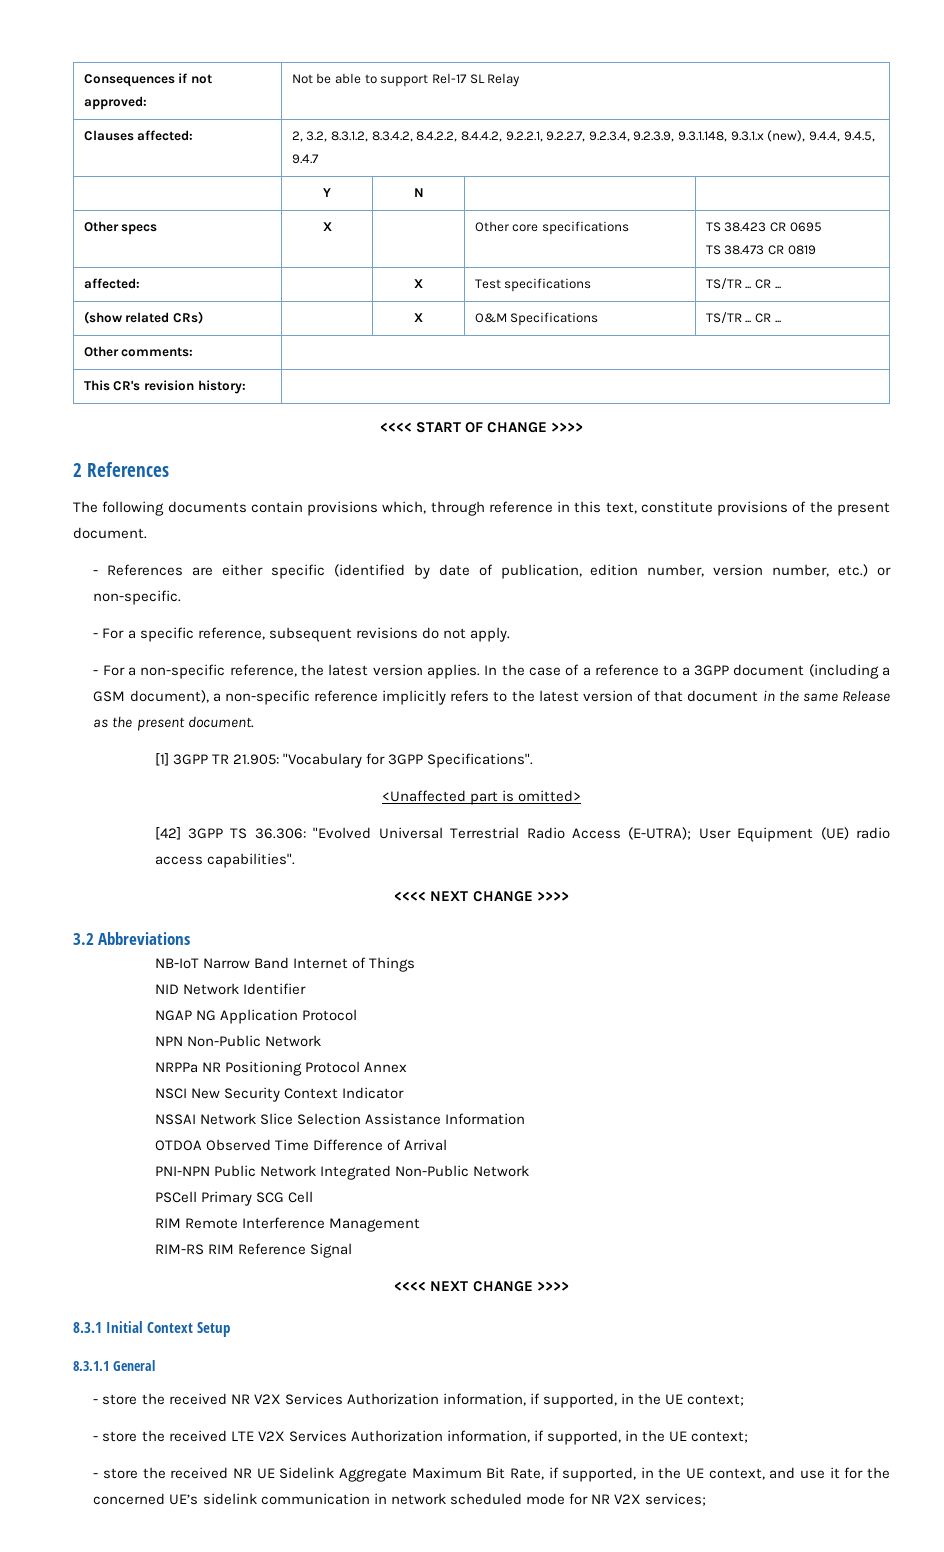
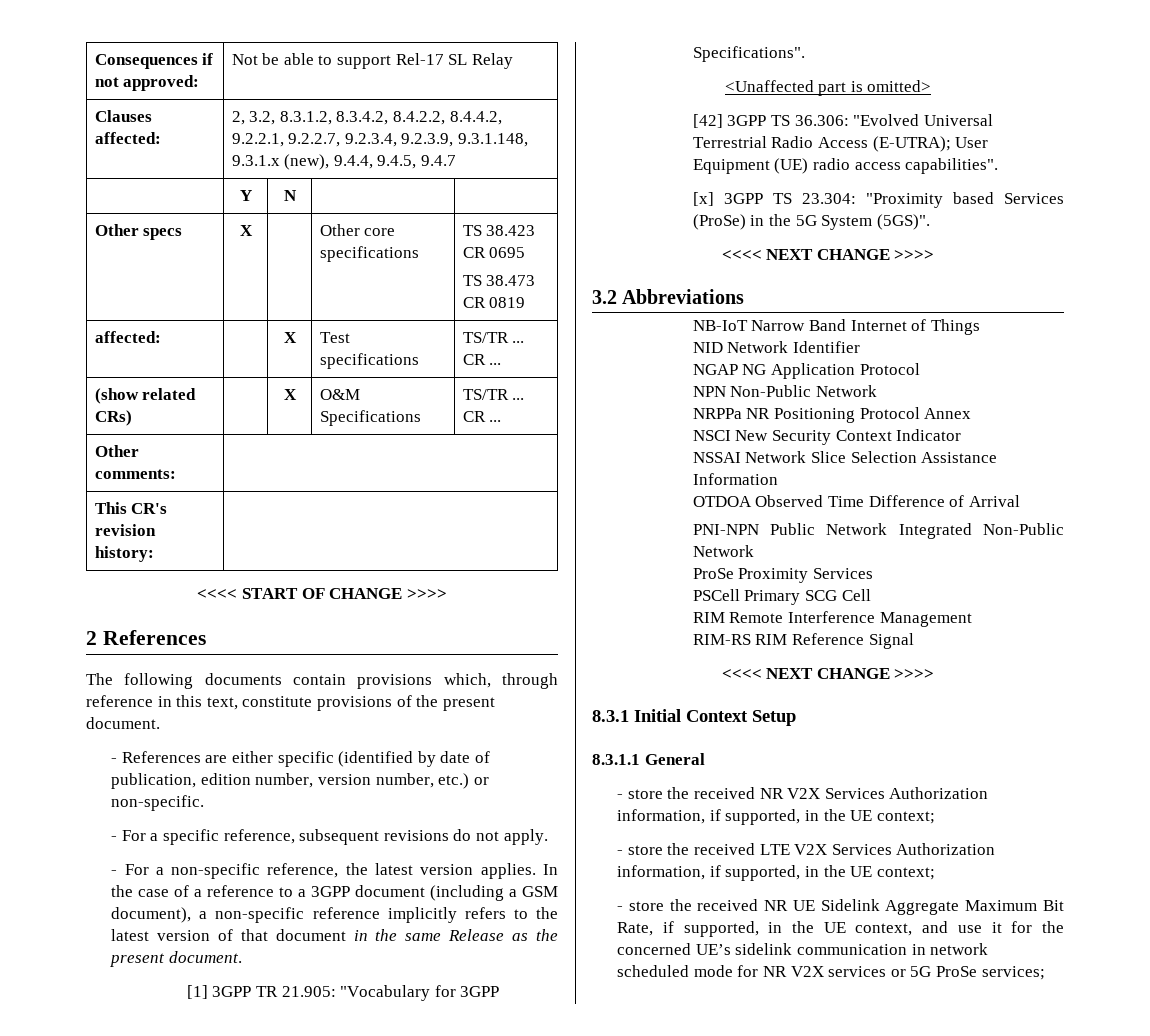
(295, 860) none -> [692,192,1064,208] [692,214,930,230] // [x] 3GPP TS 23.304: "Proximity based Services (ProSe) in the 5G System (5GS)".
(529, 1171) none -> [692,568,874,583] // ProSe Proximity Services
(641, 1499) none -> [828,966,977,977] services or 5G ProSe

